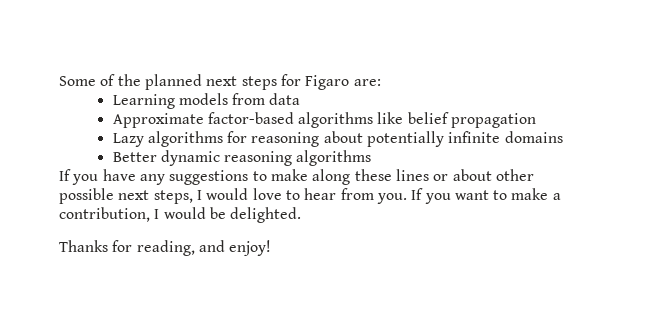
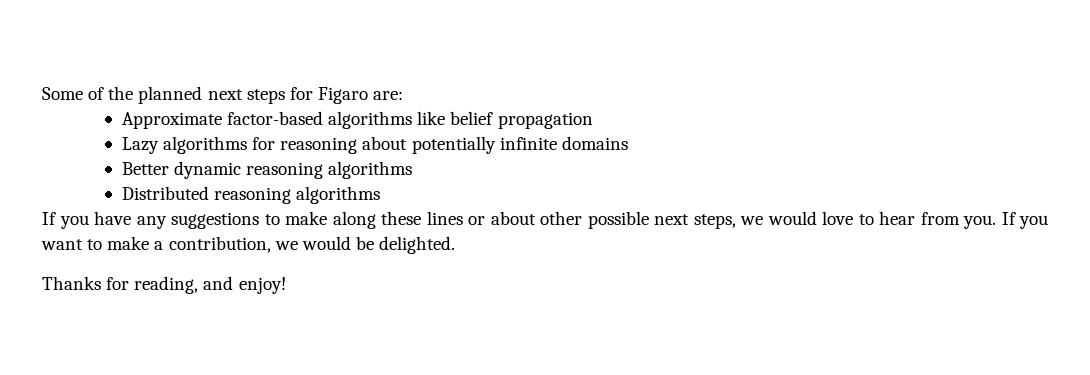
[112,93,301,109] // Learning models from data -> (404, 95) none
(372, 158) none -> [121,186,381,204] // Distributed reasoning algorithms
[196,190,202,200] I -> [740,216,763,225] we
[154,209,160,219] I -> [274,241,298,250] we

